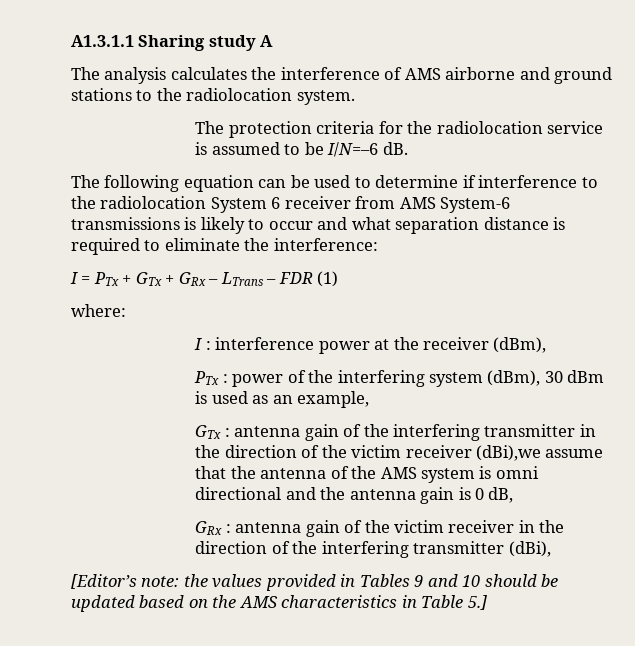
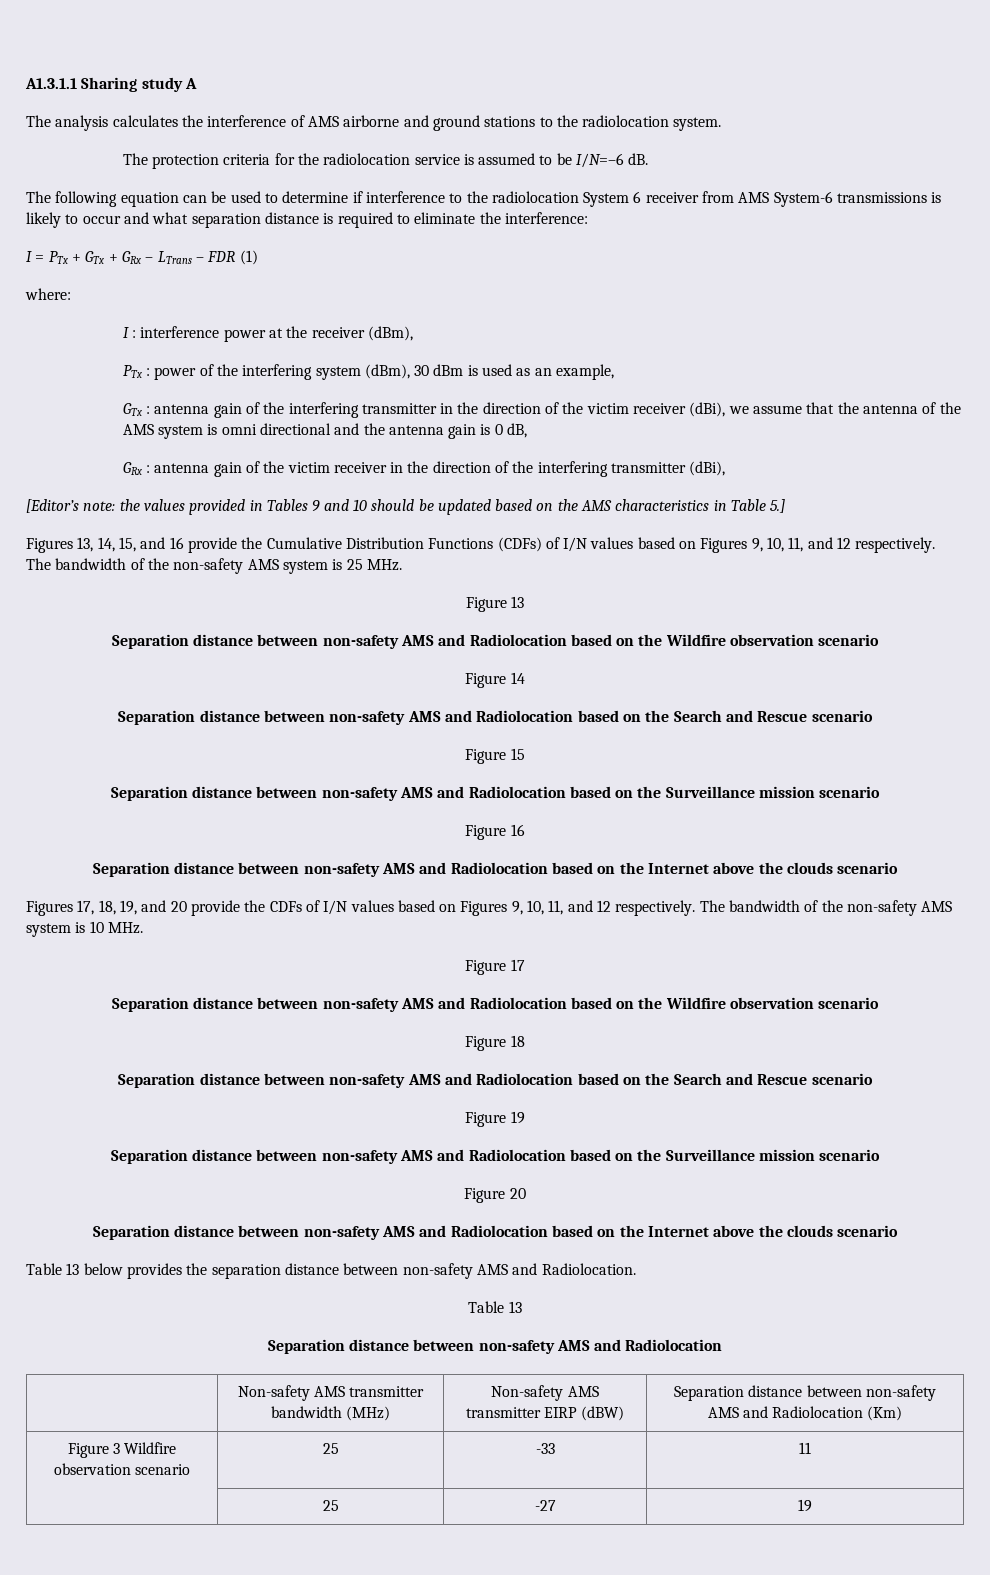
[475,445,541,461] (dBi),we -> [689,402,749,417] (dBi), we
(487, 602) none -> [26,537,936,553] [26,558,402,574] [465,596,525,612] [111,634,880,649] [465,672,525,688] [118,710,873,725] [465,748,525,764] [110,786,881,801] [465,824,525,840] [92,862,899,877] [26,900,953,916] [26,921,143,937] [465,959,525,975] [111,997,880,1012] [465,1035,525,1051] [118,1073,873,1088] [465,1111,525,1127] [110,1149,881,1164] [464,1188,526,1203] [92,1225,899,1240] [26,1263,636,1279] [468,1301,522,1313] [267,1339,723,1354] [237,1385,425,1401] [270,1406,391,1421] [491,1385,599,1401] [465,1406,625,1421] [674,1385,936,1401] [707,1406,903,1421] [67,1442,177,1458] [53,1463,191,1475] [322,1443,339,1454] [535,1443,555,1454] [799,1442,811,1454] [322,1500,339,1511] [534,1500,556,1511] [798,1499,812,1512] // Figures 13, 14, 15, and 16 provide the Cumulative Distribution Functions (CDFs) of I/N values based on Figures 9, 10, 11, and 12 respectively. The bandwidth of the non-safety AMS system is 25 MHz. // Figure 13 // Separation distance between non-safety AMS and Radiolocation based on the Wildfire observation scenario // Figure 14 // Separation distance between non-safety AMS and Radiolocation based on the Search and Rescue scenario // Figure 15 // Separation distance between non-safety AMS and Radiolocation based on the Surveillance mission scenario // Figure 16 // Separation distance between non-safety AMS and Radiolocation based on the Internet above the clouds scenario // Figures 17, 18, 19, and 20 provide the CDFs of I/N values based on Figures 9, 10, 11, and 12 respectively. The bandwidth of the non-safety AMS system is 10 MHz. // Figure 17 // Separation distance between non-safety AMS and Radiolocation based on the Wildfire observation scenario // Figure 18 // Separation distance between non-safety AMS and Radiolocation based on the Search and Rescue scenario // Figure 19 // Separation distance between non-safety AMS and Radiolocation based on the Surveillance mission scenario // Figure 20 // Separation distance between non-safety AMS and Radiolocation based on the Internet above the clouds scenario // Table 13 below provides the separation distance between non-safety AMS and Radiolocation. // Table 13 // Separation distance between non-safety AMS and Radiolocation // | Non-safety AMS transmitter bandwidth (MHz) | Non-safety AMS transmitter EIRP (dBW) | Separation distance between non-safety AMS and Radiolocation (Km) // Figure 3 Wildfire observation scenario | 25 | -33 | 11 // | 25 | -27 | 19

